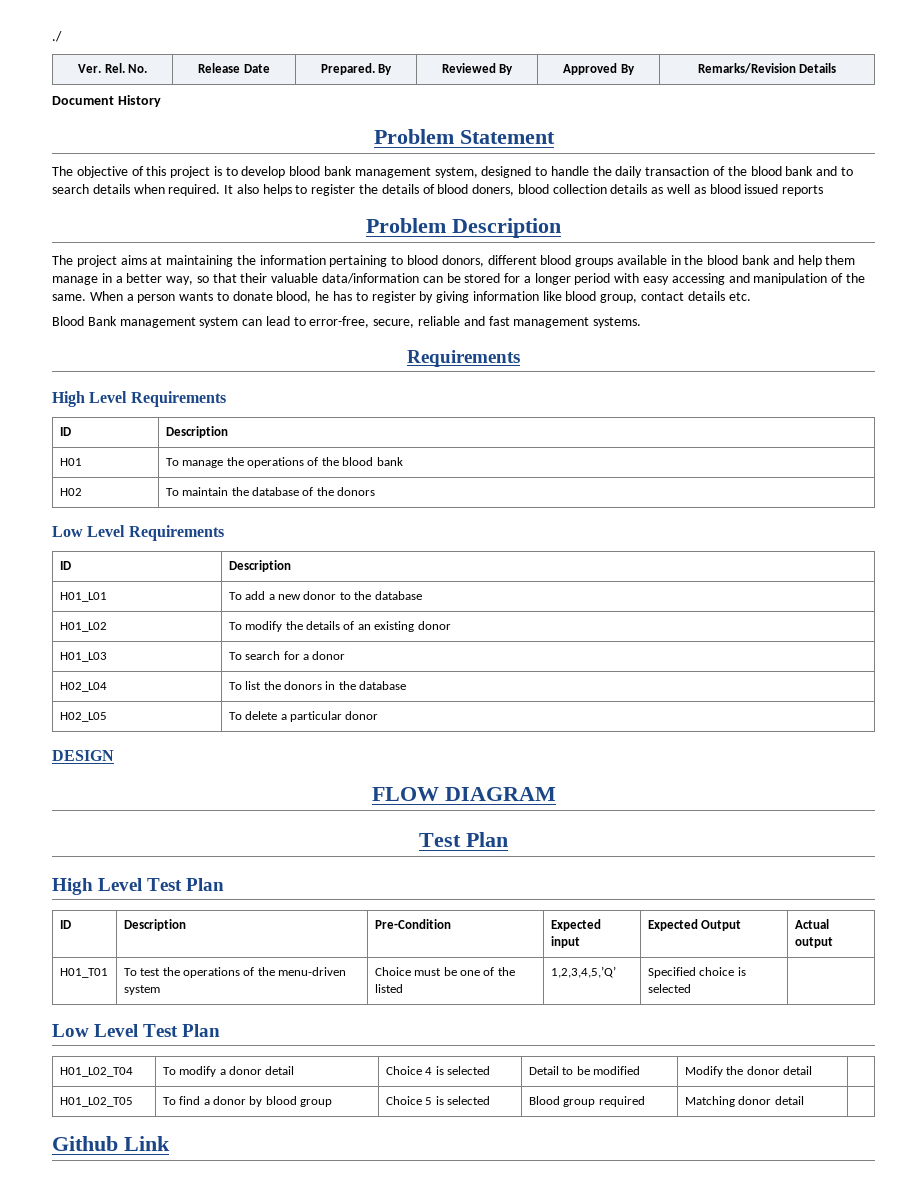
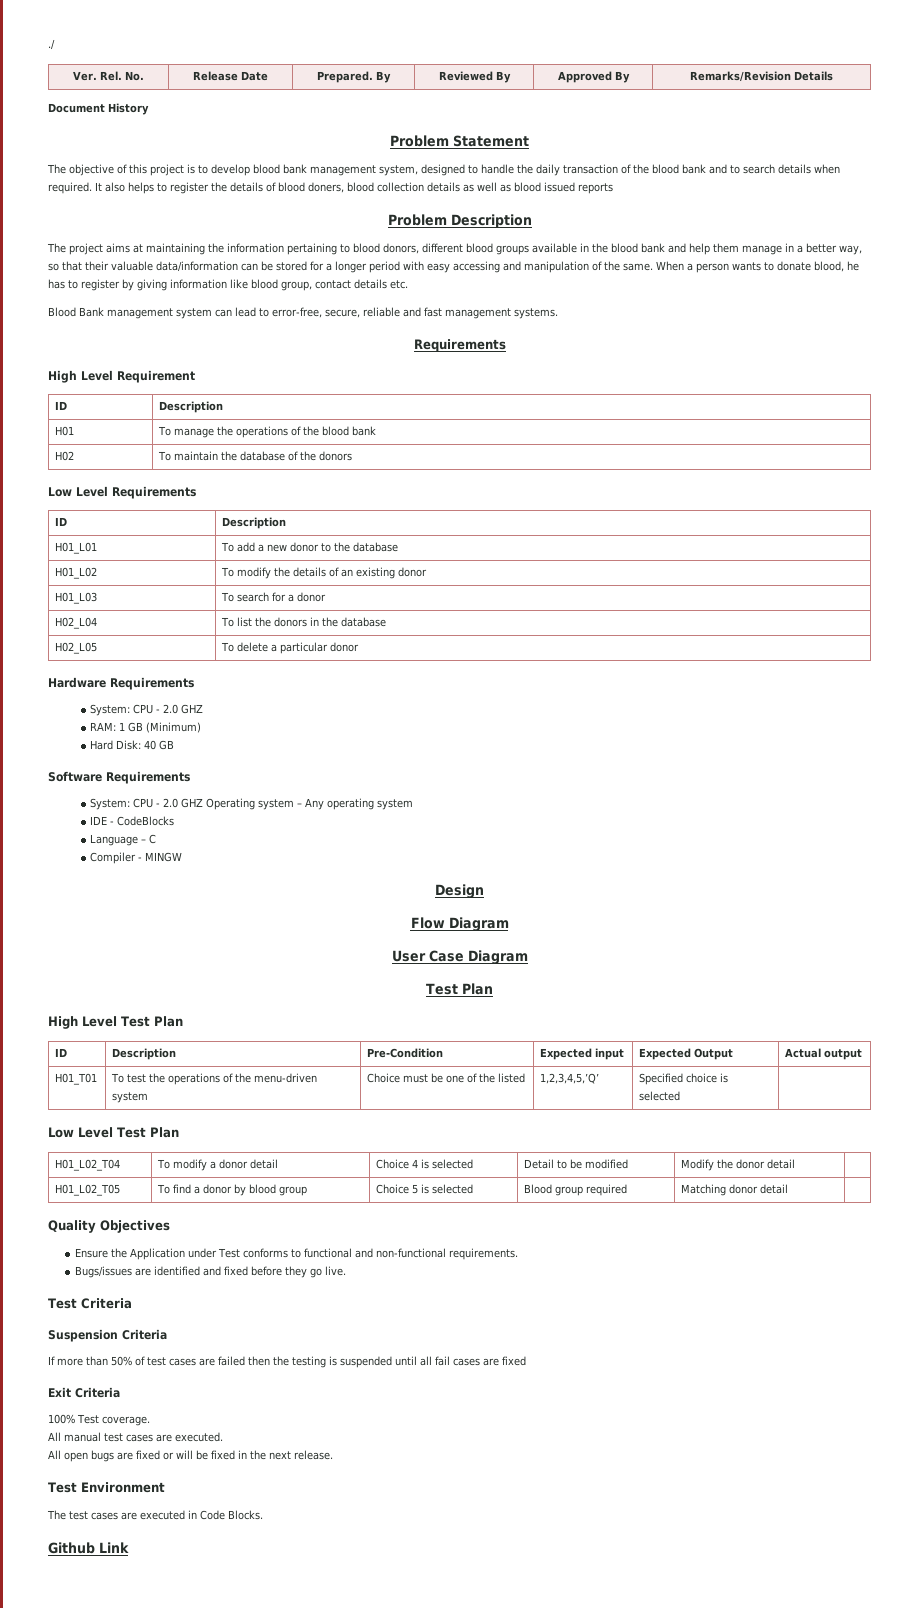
[130,391,226,407] Requirements -> [117,370,195,383] Requirement
[52,750,114,761] [371,787,556,801] DESIGN // FLOW DIAGRAM -> [48,677,194,690] [90,704,204,716] [90,722,202,733] [90,740,175,750] [48,771,190,784] [90,798,414,810] [90,816,175,826] [90,834,157,846] [90,852,183,864] [435,884,484,899] [410,917,509,932] [391,950,528,965] Hardware Requirements // System: CPU - 2.0 GHZ // RAM: 1 GB (Minimum) // Hard Disk: 40 GB // Software Requirements // System: CPU - 2.0 GHZ Operating system – Any operating system // IDE - CodeBlocks // Language – C // Compiler - MINGW // Design // Flow Diagram // User Case Diagram
(804, 1100) none -> [48,1220,170,1233] [75,1248,519,1260] [75,1266,347,1278] [48,1298,132,1309] [48,1329,167,1342] [48,1356,526,1368] [48,1387,120,1398] [48,1414,150,1426] [48,1432,223,1442] [48,1450,333,1462] [48,1482,165,1493] [47,1510,263,1520] // Quality Objectives // Ensure the Application under Test conforms to functional and non-functional requirements. // Bugs/issues are identified and fixed before they go live. // Test Criteria // Suspension Criteria // If more than 50% of test cases are failed then the testing is suspended until all fail cases are fixed // Exit Criteria // 100% Test coverage. // All manual test cases are executed. // All open bugs are fixed or will be fixed in the next release. // Test Environment // The test cases are executed in Code Blocks.

